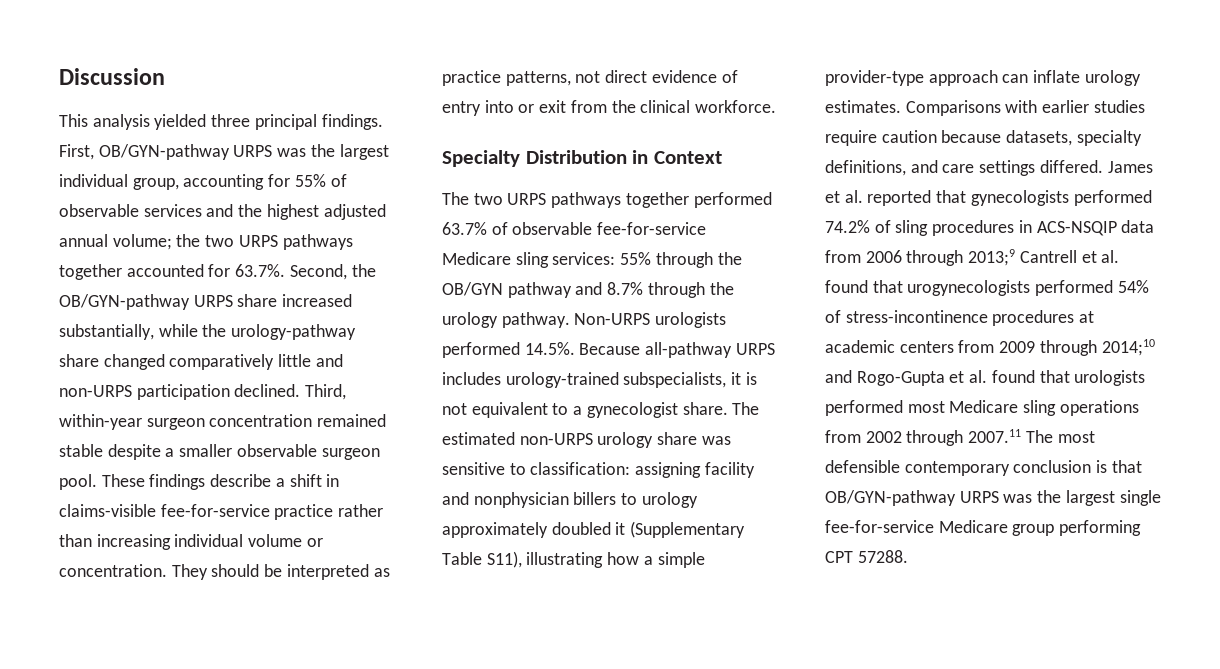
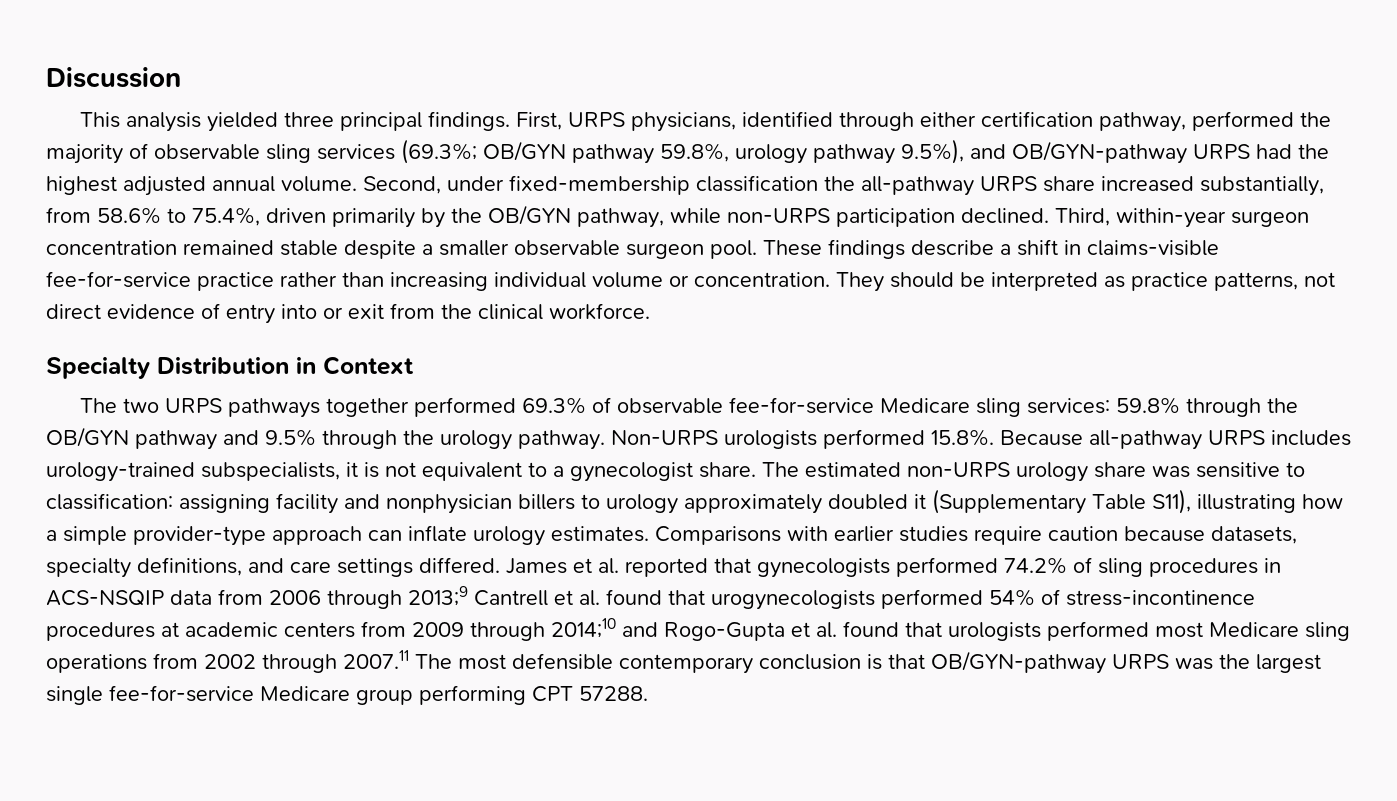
[98,144,389,160] [59,174,347,190] [59,204,386,220] [59,234,353,250] [59,264,376,280] [59,294,353,310] [59,324,357,340] [59,354,343,370] OB/GYN-pathway URPS was the largest individual group, accounting for 55% of observable services and the highest adjusted annual volume; the two URPS pathways together accounted for 63.7%. Second, the OB/GYN-pathway URPS share increased substantially, while the urology-pathway share changed comparatively little and -> [568,111,1332,132] [46,139,1329,164] [46,175,1324,196] [46,205,721,228] URPS physicians, identified through either certification pathway, performed the majority of observable sling services (69.3%; OB/GYN pathway 59.8%, urology pathway 9.5%), and OB/GYN-pathway URPS had the highest adjusted annual volume. Second, under fixed-membership classification the all-pathway URPS share increased substantially, from 58.6% to 75.4%, driven primarily by the OB/GYN pathway, while
[442,222,487,235] 63.7% -> [522,397,587,414] 69.3%
[620,252,652,265] 55% -> [1116,397,1181,414] 59.8%
[607,282,644,295] 8.7% -> [265,429,316,446] 9.5%
[524,342,575,355] 14.5%. -> [931,429,994,446] 15.8%.

